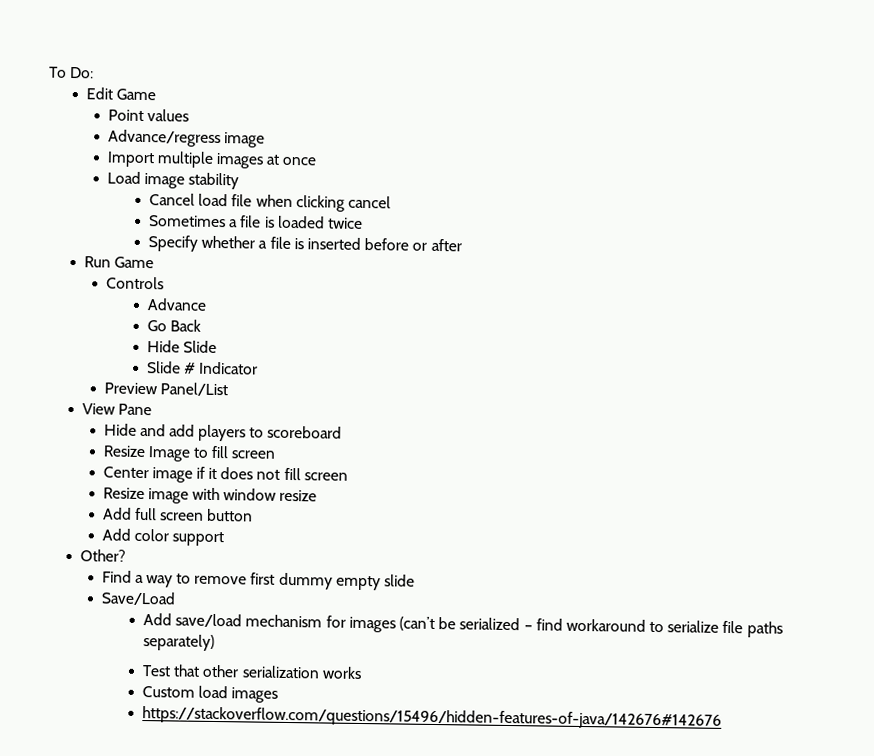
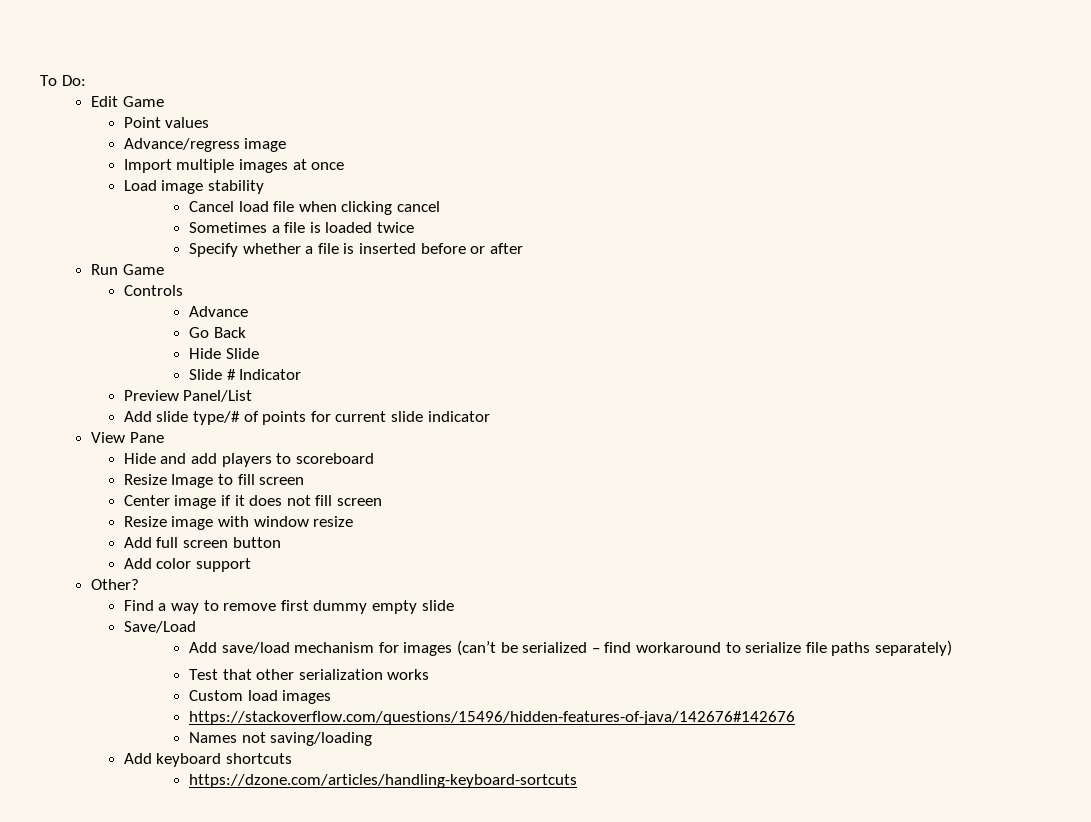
(228, 389) none -> [123,411,490,425] // Add slide type/# of points for current slide indicator
(723, 718) none -> [189,732,373,746] [123,753,293,767] [189,774,578,788] // Names not saving/loading // Add keyboard shortcuts // https://dzone.com/articles/handling-keyboard-sortcuts

